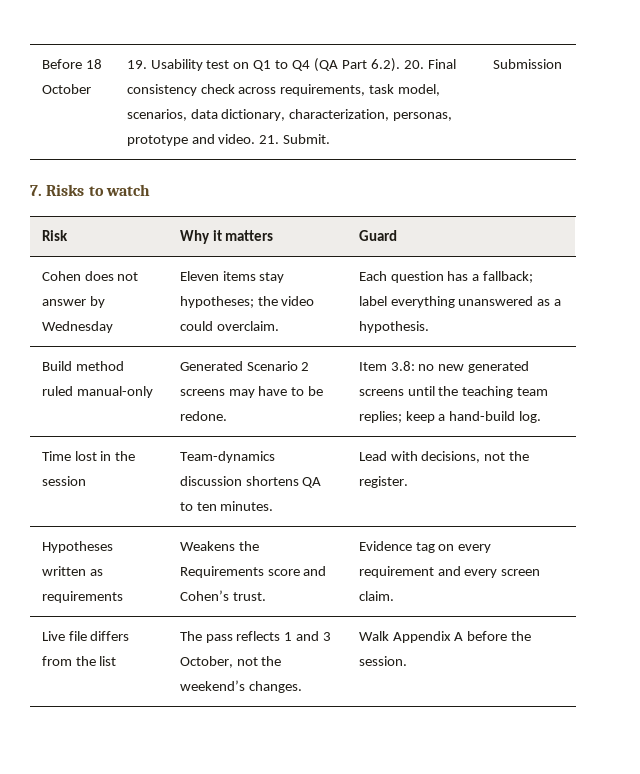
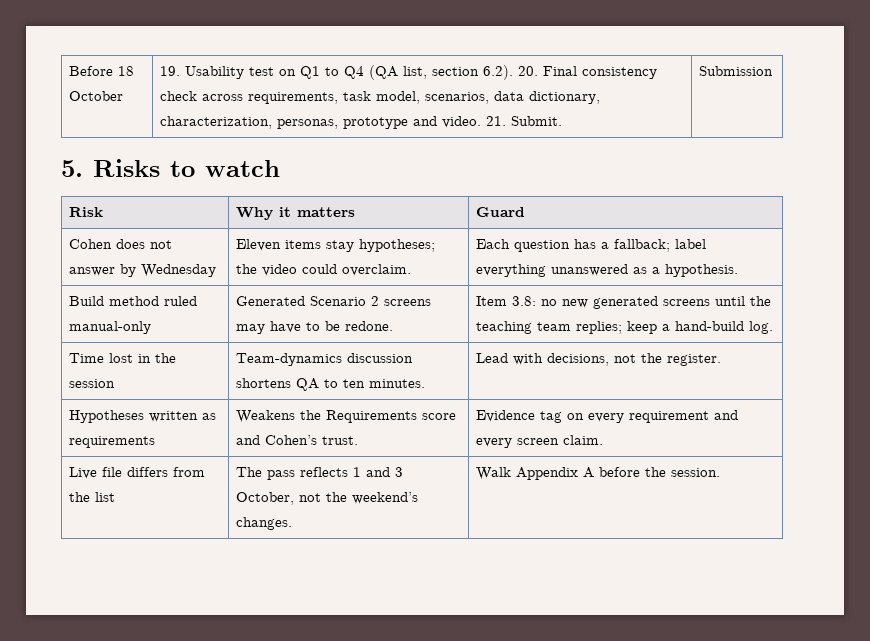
[341,60,367,69] Part -> [403,66,480,79] list, section
[30,185,42,196] 7. -> [61,160,83,177] 5.

